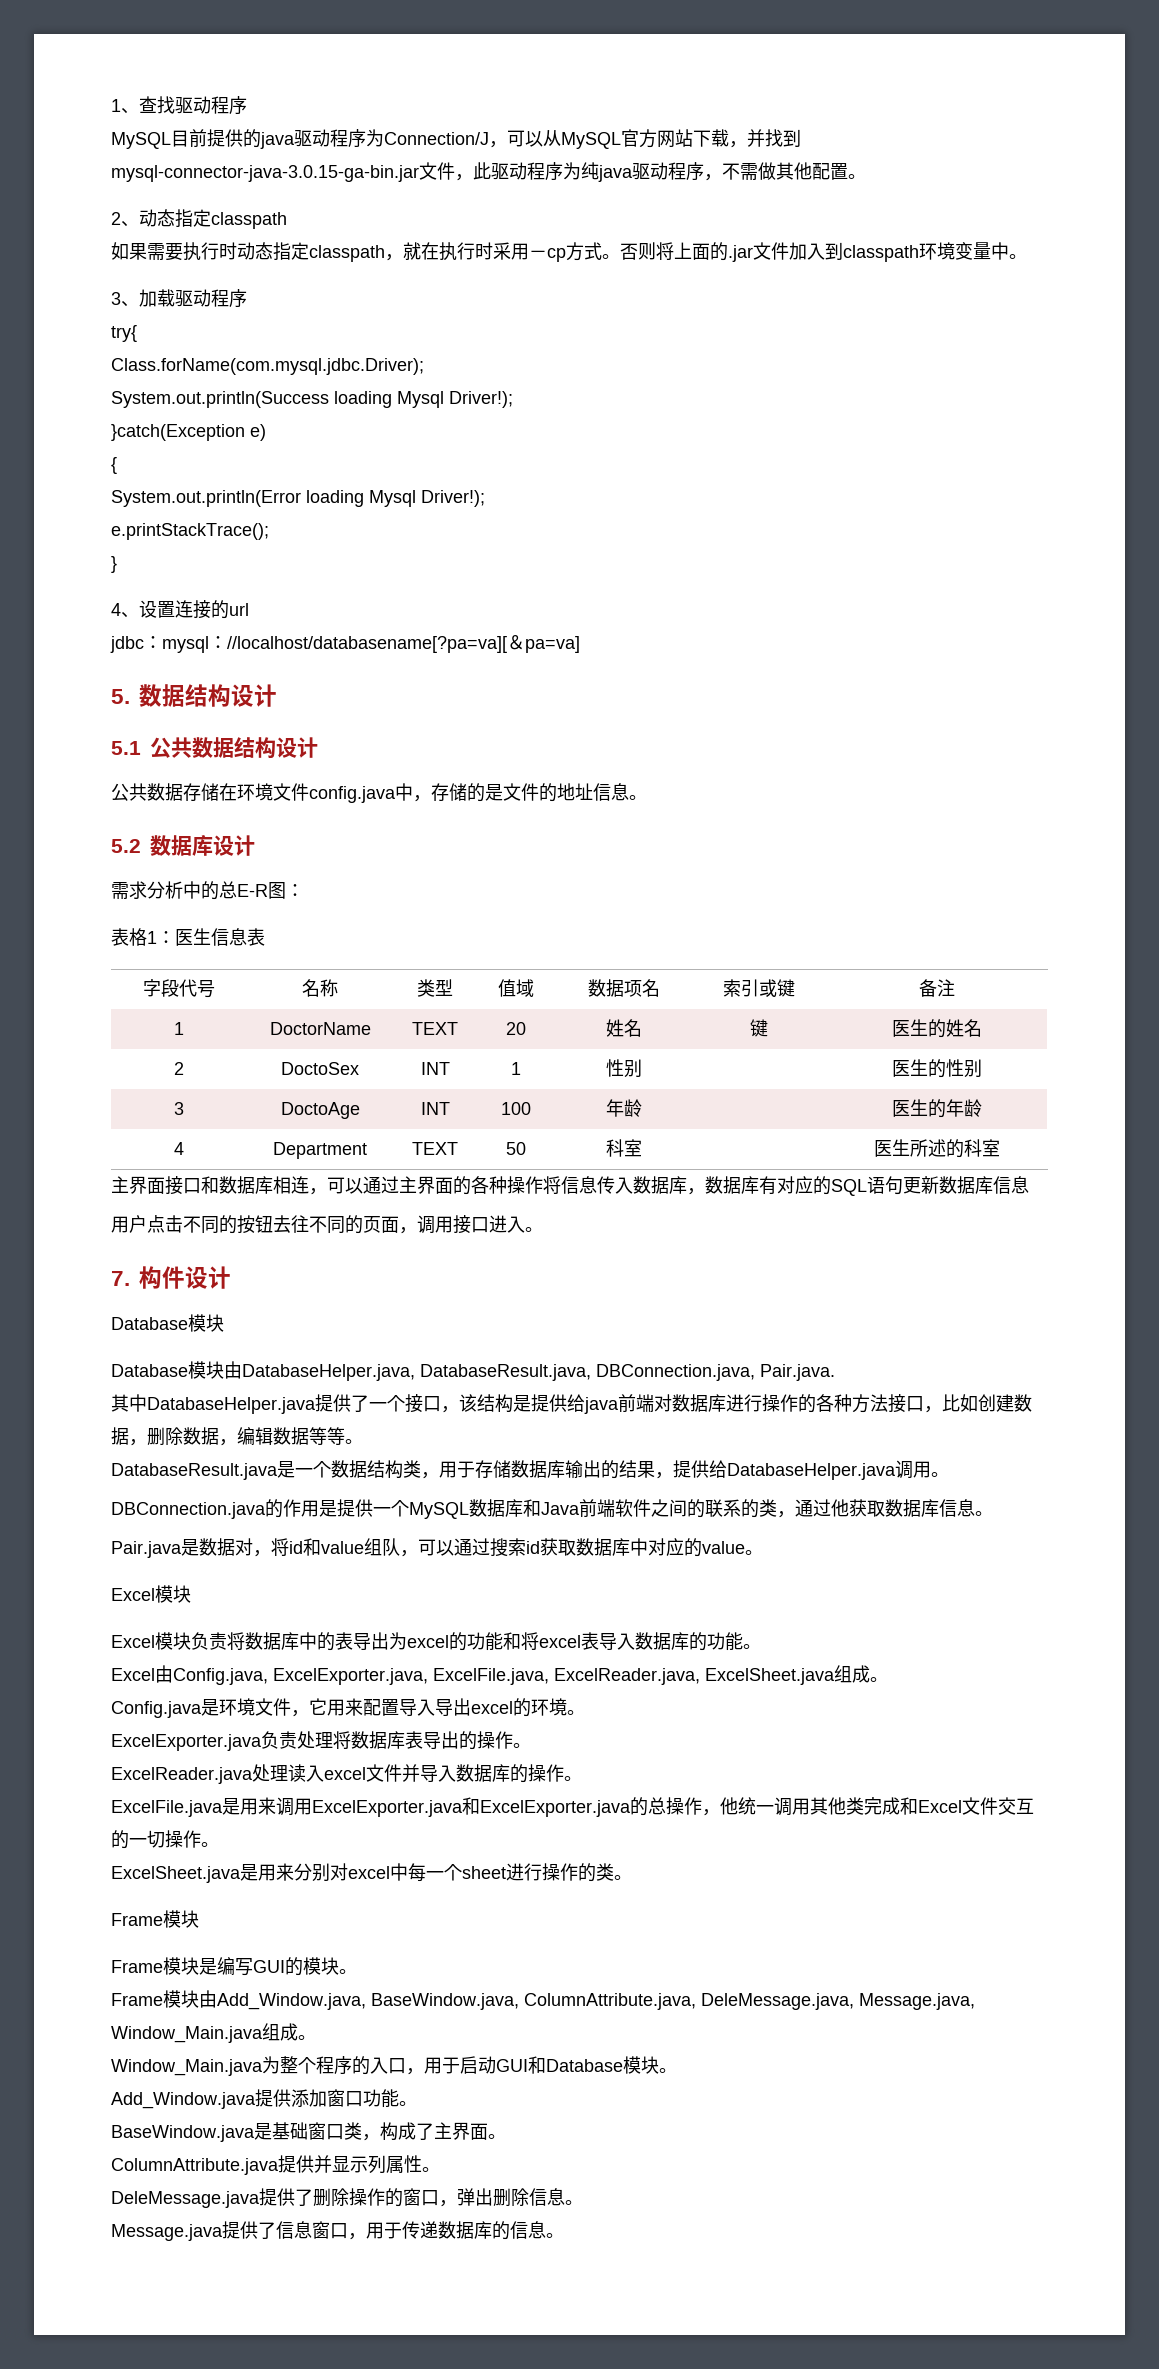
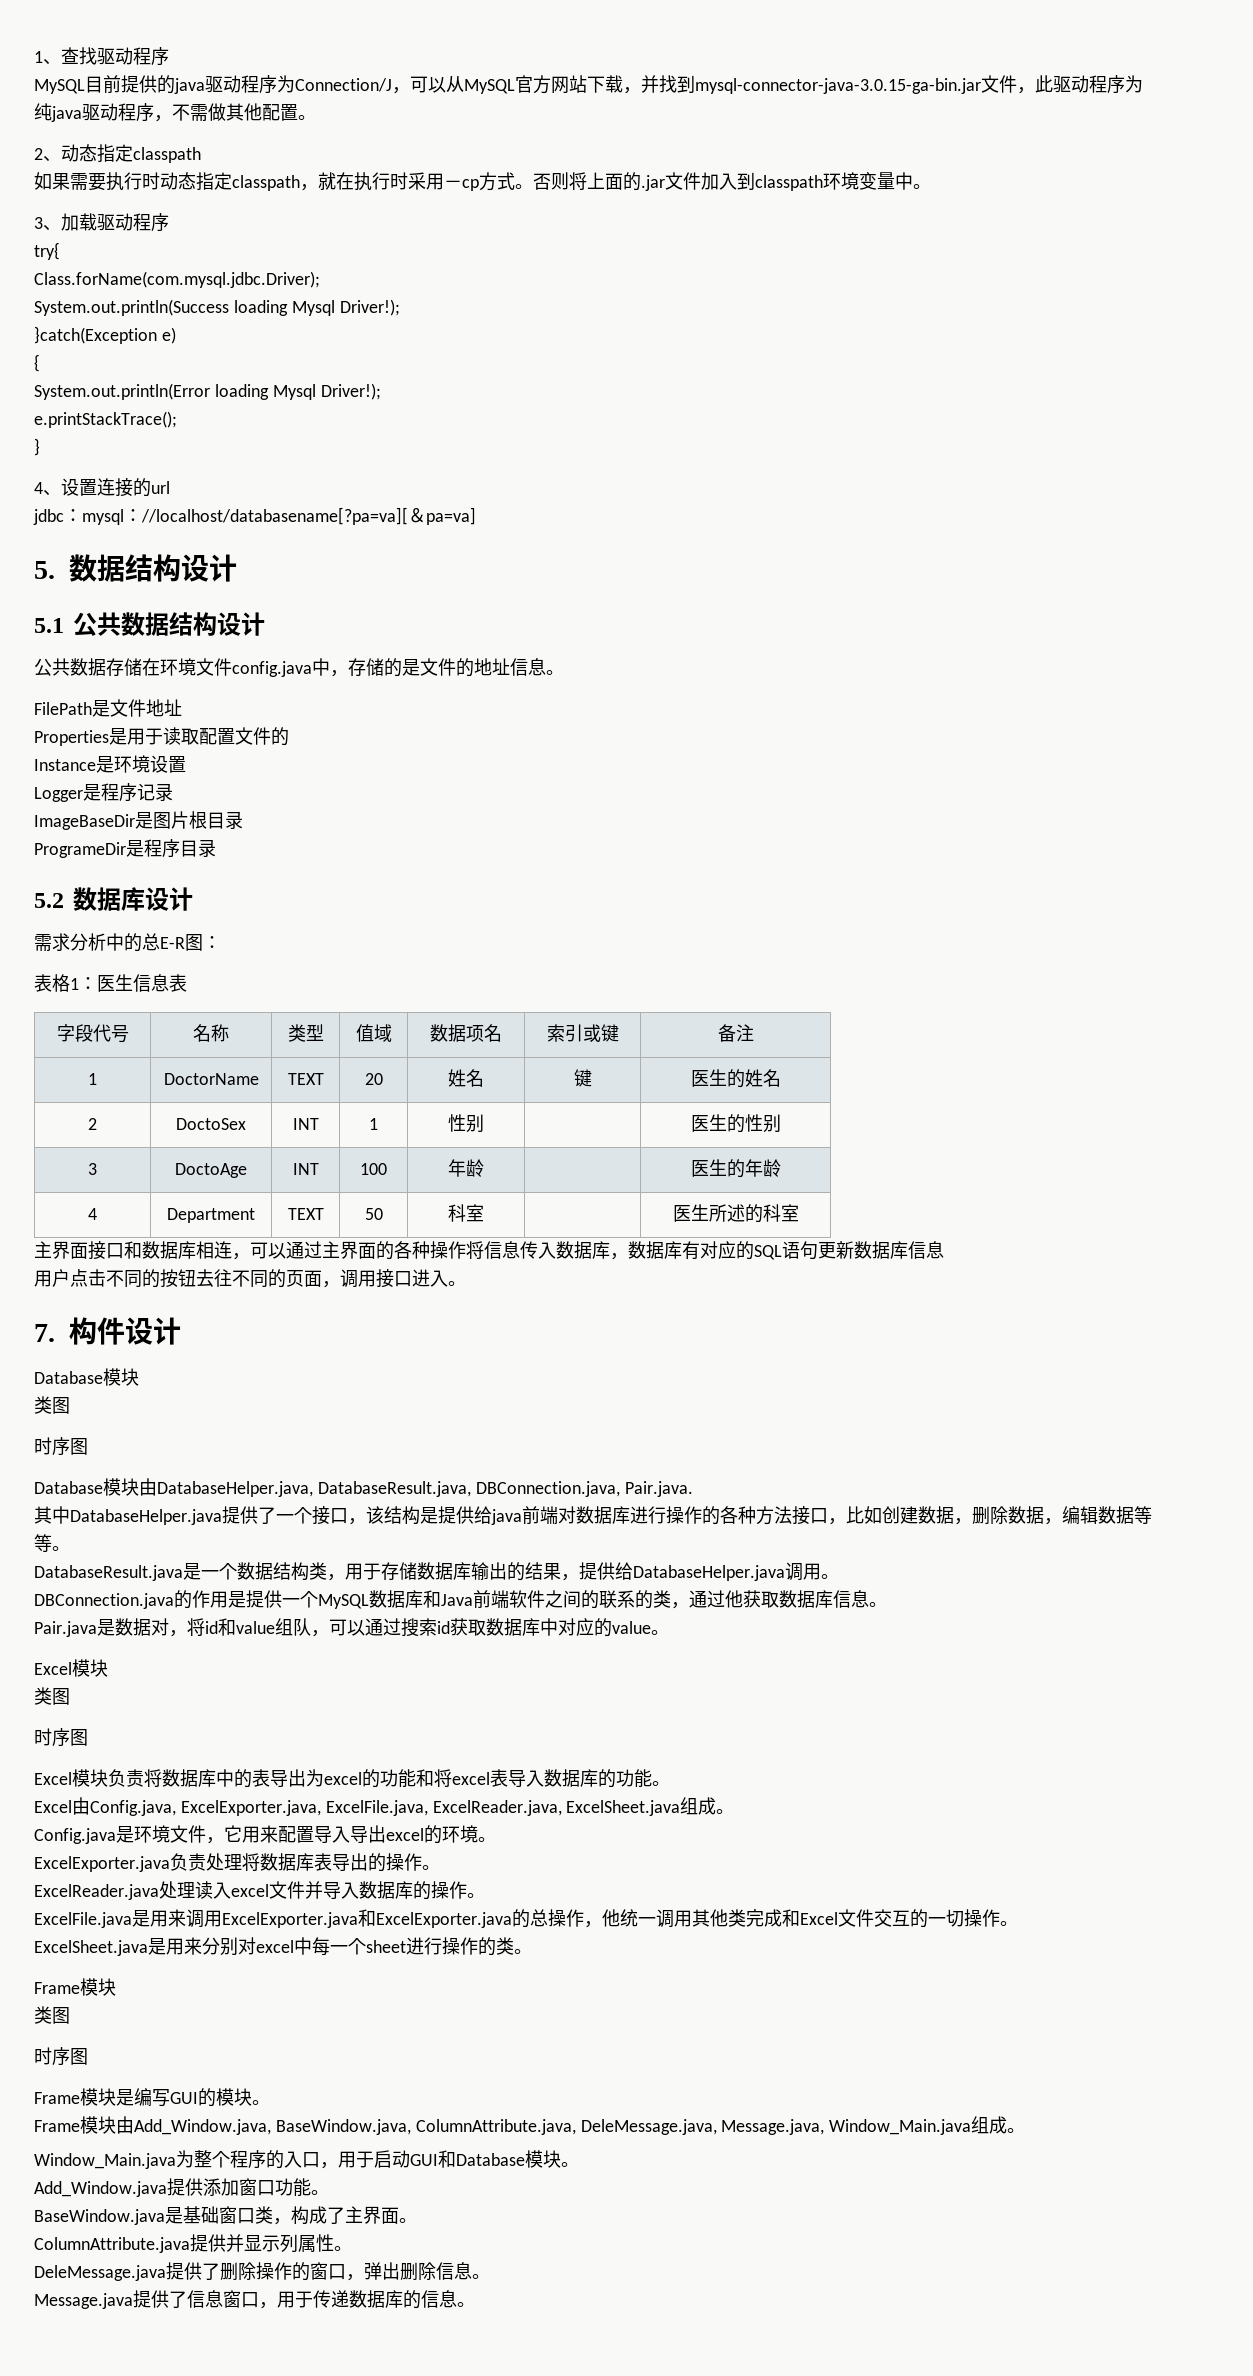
(647, 797) none -> [34,699,182,717] [34,727,289,746] [34,755,186,773] [34,783,173,802] [34,811,243,830] [34,839,216,858] // FilePath是文件地址 // Properties是用于读取配置文件的 // Instance是环境设置 // Logger是程序记录 // ImageBaseDir是图片根目录 // ProgrameDir是程序目录
(224, 1323) none -> [34,1396,70,1414] [34,1437,88,1456] // 类图 // 时序图
(191, 1594) none -> [34,1687,70,1705] [34,1728,88,1747] // 类图 // 时序图
(199, 1919) none -> [34,2006,70,2024] [34,2047,88,2066] // 类图 // 时序图

